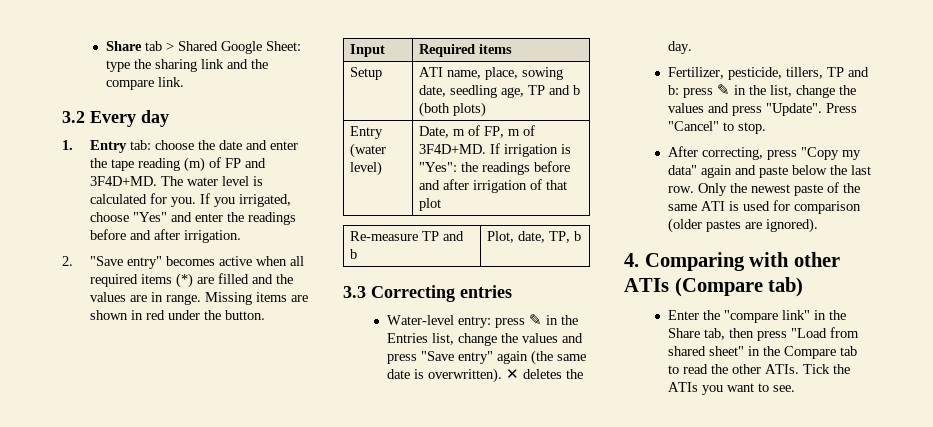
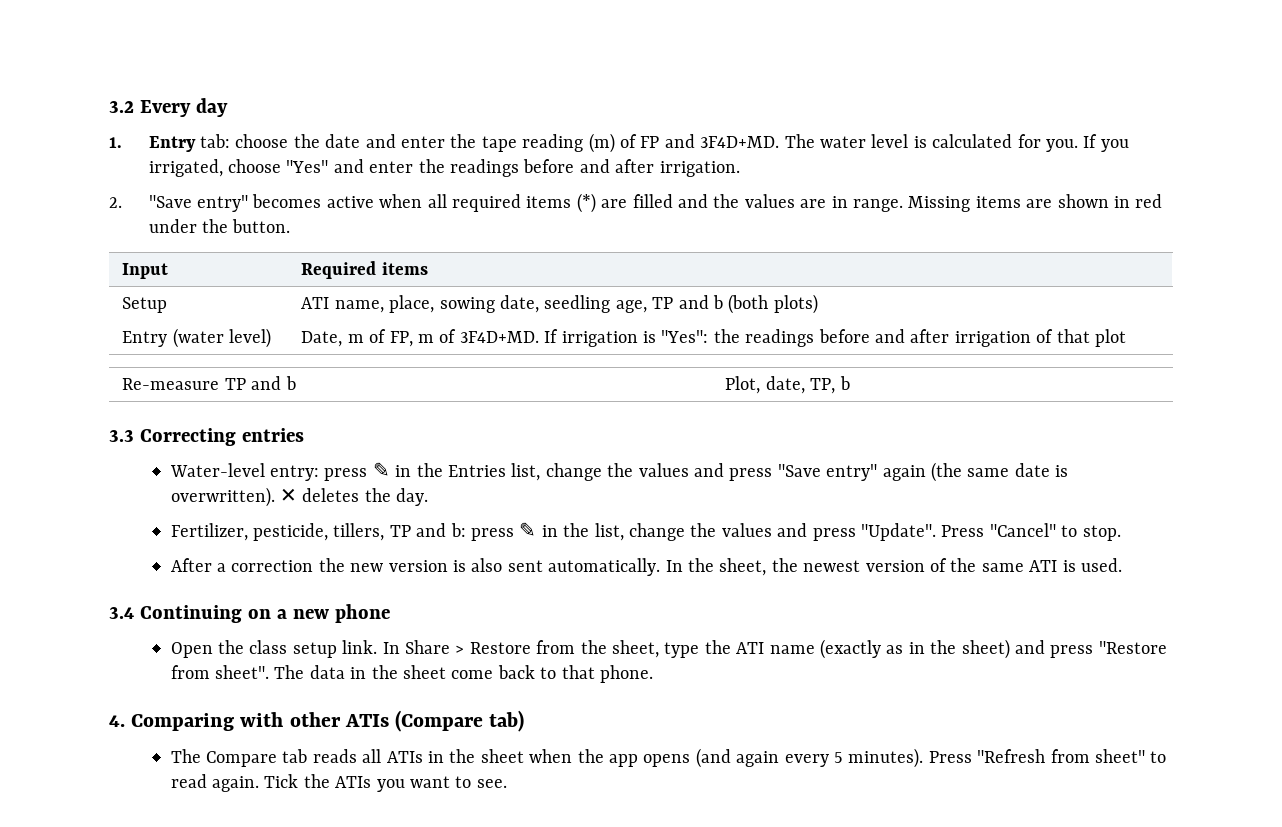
[105,41,301,54] [105,59,268,72] [105,77,184,90] Share tab > Shared Google Sheet: type the sharing link and the compare link. // -> (109, 107) none
[701,147,861,160] [667,165,871,178] [667,183,727,196] correcting, press "Copy my data" again and paste below the last row. Only -> [216,558,767,576] a correction the new version is also sent automatically. In the sheet,
[793,184,823,196] paste -> [865,560,925,572] version
[742,200,861,214] [667,218,818,233] used for comparison (older pastes are ignored). -> [1080,558,1122,572] [109,604,390,623] [170,639,1167,659] [170,665,653,683] used. // 3.4 Continuing on a new phone // Open the class setup link. In Share > Restore from the sheet, type the ATI name (exactly as in the sheet) and press "Restore from sheet". The data in the sheet come back to that phone.
[667,310,846,323] [667,327,859,341] [667,346,857,359] [667,364,799,374] Enter the "compare link" in the Share tab, then press "Load from shared sheet" in the Compare tab to read the other ATIs. -> [170,748,1167,768] [170,774,259,792] The Compare tab reads all ATIs in the sheet when the app opens (and again every 5 minutes). Press "Refresh from sheet" to read again.

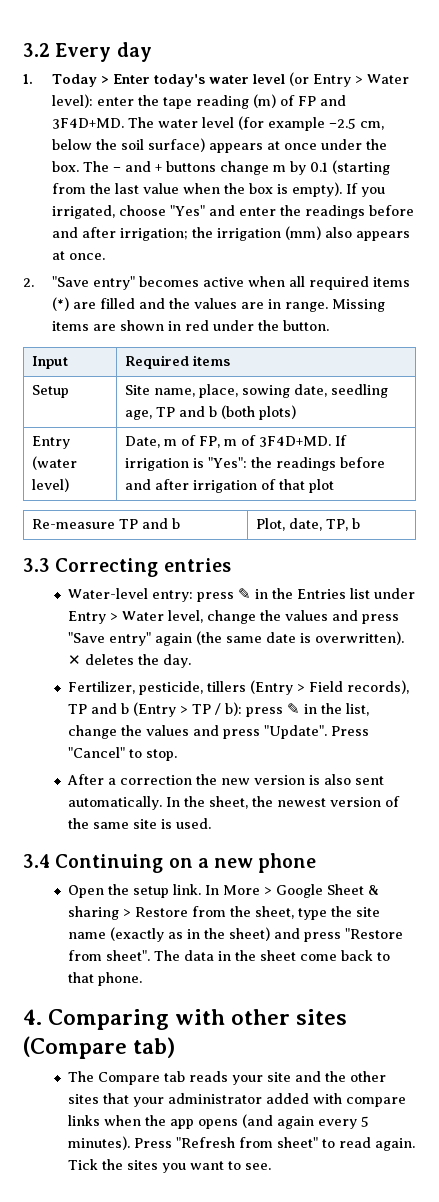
[148,134,396,152] Entry tab: choose the date and -> [51,72,409,87] [51,94,93,108] Today > Enter today's water level (or Entry > Water level):
[913,134,1078,152] is calculated for you. -> [237,116,384,131] [51,138,387,153] [51,160,390,175] [51,182,342,197] (for example −2.5 cm, below the soil surface) appears at once under the box. The − and + buttons change m by 0.1 (starting from the last value when the box is empty).
[659,161,740,177] irrigation. -> [119,226,410,241] [51,251,105,260] irrigation; the irrigation (mm) also appears at once.
[301,297,330,309] ATI -> [125,385,151,395] Site
[511,463,541,481] list, -> [349,588,415,599] [67,610,203,624] list under Entry > Water level,
[333,523,466,541] tillers, TP and b: -> [206,680,409,695] [67,702,242,717] tillers (Entry > Field records), TP and b (Entry > TP / b):
[1029,560,1058,572] ATI -> [132,819,157,829] site
[249,640,288,654] class -> (129, 889) none
[404,640,450,654] Share -> [222,884,379,898] [67,906,119,920] More > Google Sheet & sharing
[736,642,765,654] ATI -> [355,907,380,917] site
[344,714,389,727] ATIs -> [296,1009,348,1025] sites
[362,749,524,763] all ATIs in the sheet -> [231,1071,386,1085] [67,1093,406,1107] [67,1115,100,1126] your site and the other sites that your administrator added with compare links
[335,776,372,788] ATIs -> [126,1160,158,1170] sites

